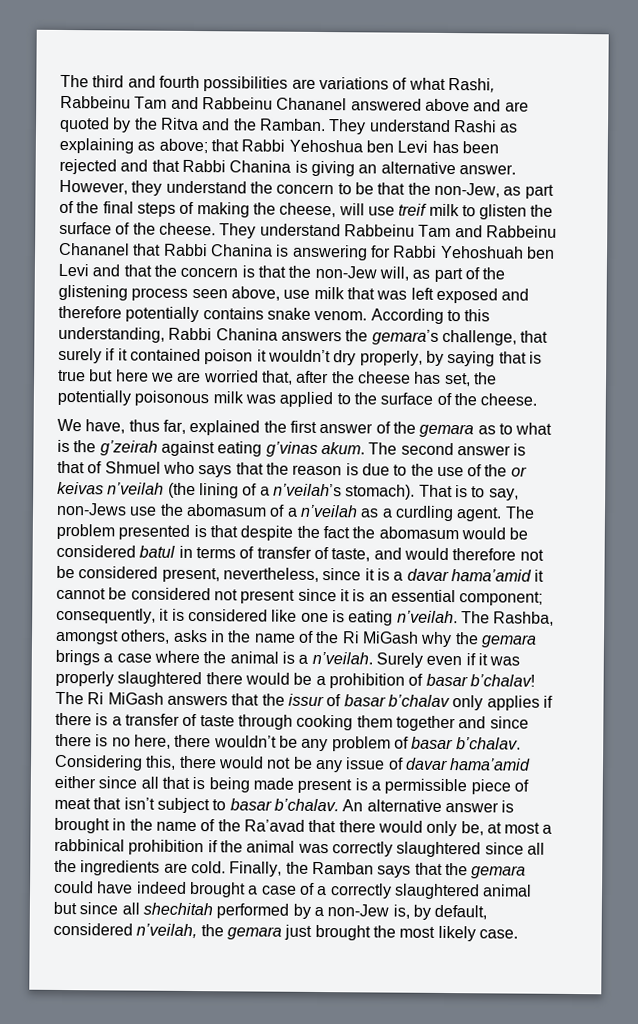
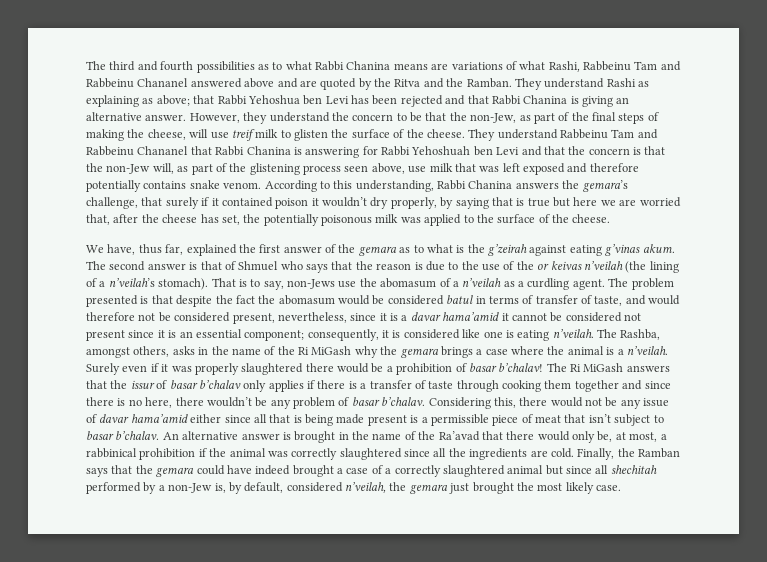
(289, 84) none -> [257,61,428,71] as to what Rabbi Chanina means
[504,822,541,834] most -> [629,432,658,442] most,

